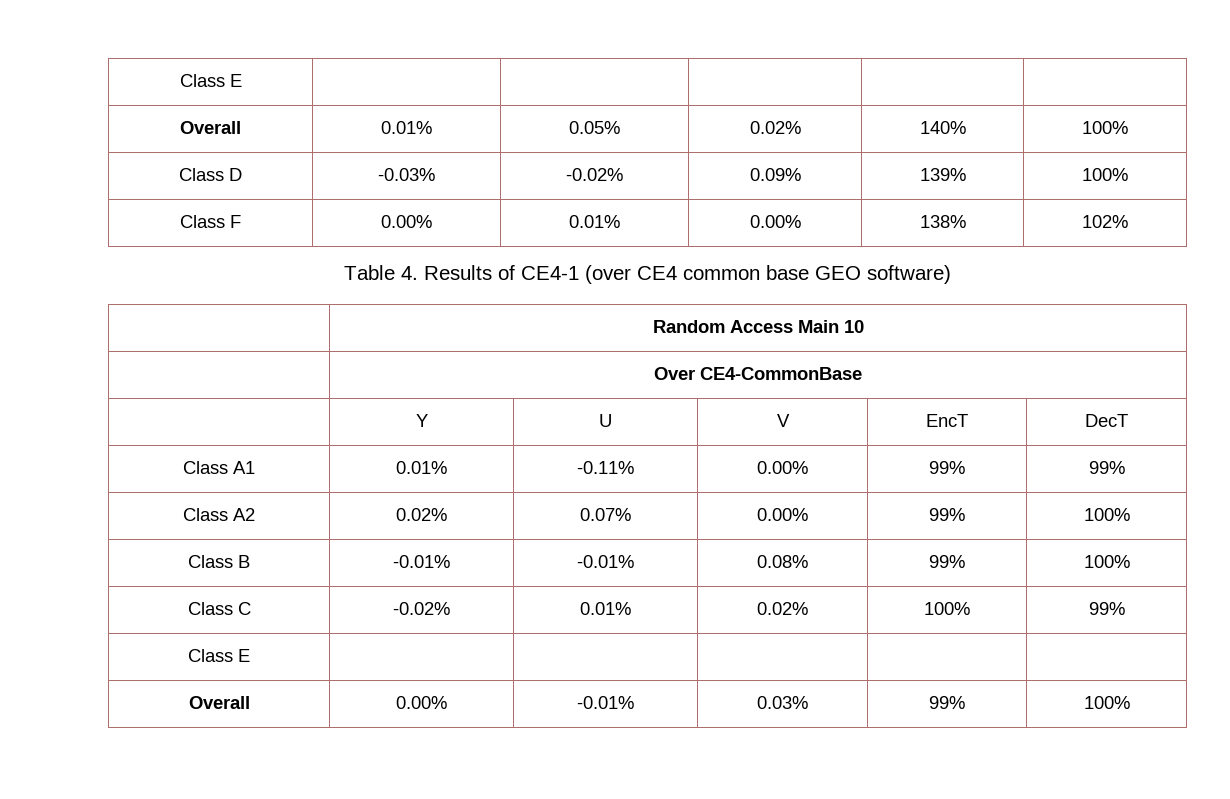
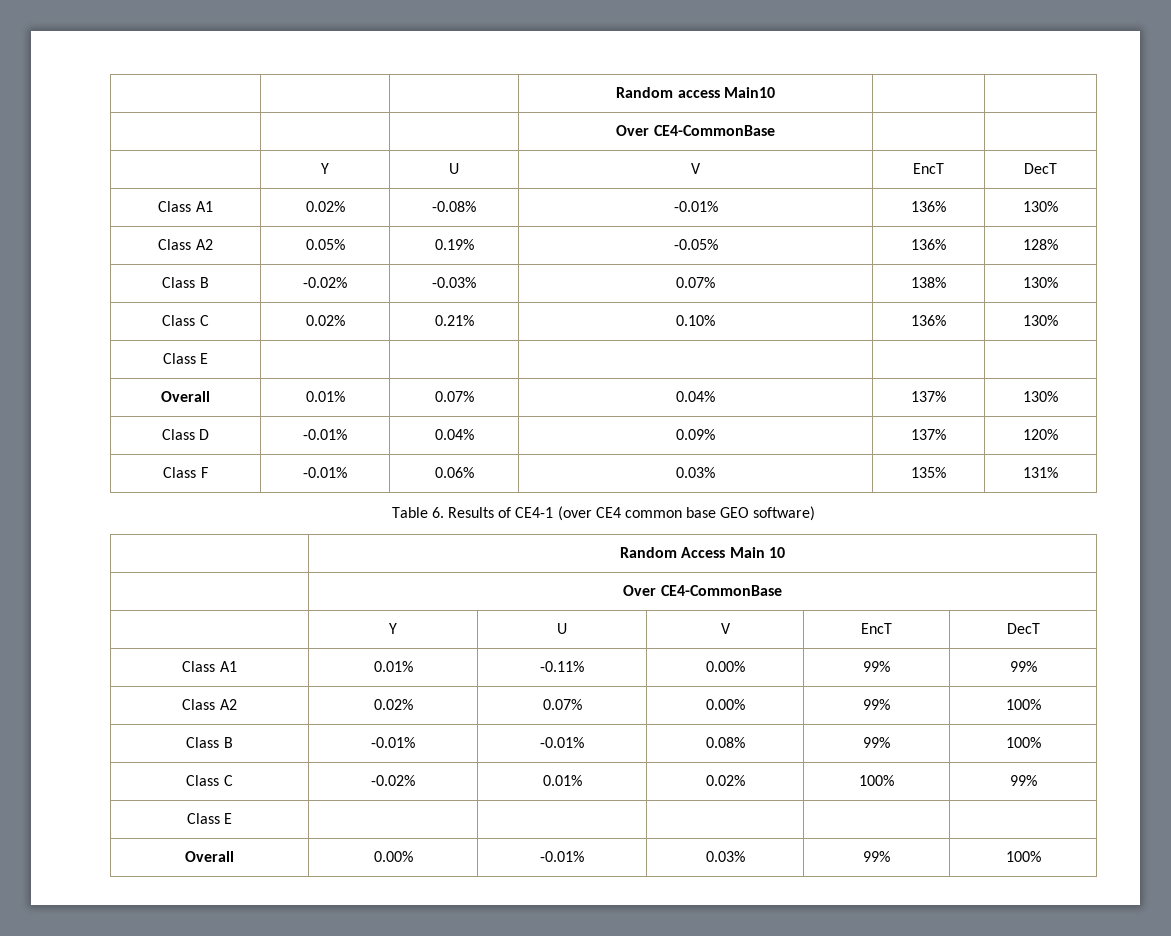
(179, 80) none -> [616,87,775,98] [616,125,775,136] [321,163,329,174] [449,163,459,174] [691,163,701,174] [913,163,944,174] [1024,163,1057,174] [158,201,213,212] [305,201,345,212] [432,201,476,212] [673,201,718,212] [911,201,946,212] [1023,201,1058,212] [158,239,213,250] [305,239,345,250] [434,239,474,250] [673,239,718,250] [911,239,946,250] [1023,239,1058,250] [162,277,209,288] [303,277,347,288] [432,277,476,288] [676,277,715,288] [911,277,946,288] [1023,277,1058,288] [162,315,209,326] [305,315,345,326] [434,315,474,326] [676,315,715,326] [911,315,946,326] [1023,315,1058,326] | | | Random access Main10 | | // | | | Over CE4-CommonBase | | // | Y | U | V | EncT | DecT // Class A1 | 0.02% | -0.08% | -0.01% | 136% | 130% // Class A2 | 0.05% | 0.19% | -0.05% | 136% | 128% // Class B | -0.02% | -0.03% | 0.07% | 138% | 130% // Class C | 0.02% | 0.21% | 0.10% | 136% | 130% //
[569,121,620,134] [749,121,801,134] [919,121,966,134] [1082,121,1128,134] 0.05% | 0.02% | 140% | 100% -> [434,391,474,402] [676,391,715,402] [911,391,946,402] [1023,391,1058,402] 0.07% | 0.04% | 137% | 130%
[378,168,435,181] [566,168,623,181] -0.03% | -0.02% -> [303,429,347,440] [434,429,474,440] -0.01% | 0.04%
[919,168,966,181] [1082,168,1128,181] 139% | 100% -> [911,429,946,440] [1023,429,1058,440] 137% | 120%
[381,215,432,228] [569,215,620,228] [749,215,801,228] [919,215,966,228] [1082,215,1128,228] 0.00% | 0.01% | 0.00% | 138% | 102% -> [303,467,347,478] [434,467,474,478] [676,467,715,478] [911,467,946,478] [1023,467,1058,478] -0.01% | 0.06% | 0.03% | 135% | 131%
[401,266,418,280] 4. -> [431,507,444,518] 6.

